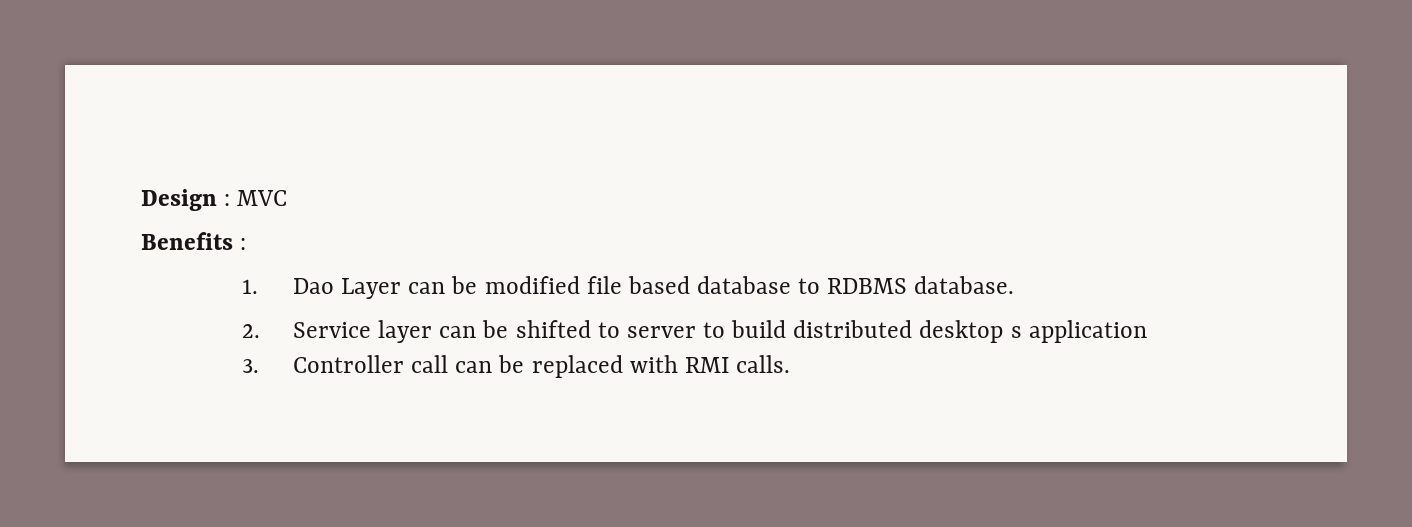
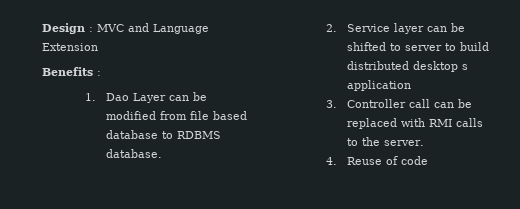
(288, 198) none -> [128,23,209,34] [42,43,98,51] and Language Extension
(580, 285) none -> [160,111,188,120] from
[735,355,790,373] calls. -> [456,118,484,127] [347,137,425,146] [325,156,429,165] calls to the server. // 4. Reuse of code

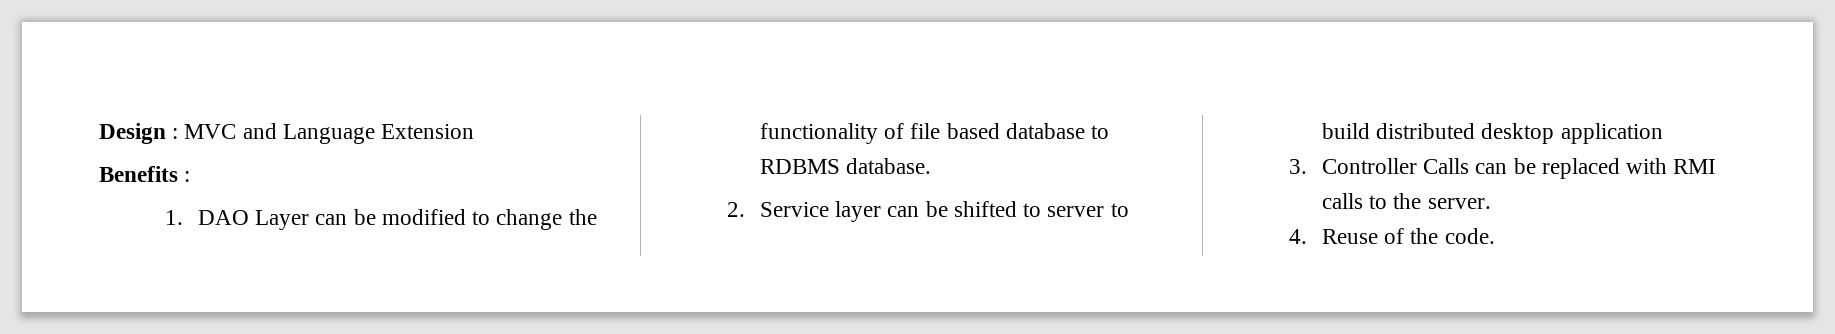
[106,93,130,101] Dao -> [198,210,250,225] DAO
[160,111,188,120] from -> [472,209,597,230] [760,123,905,144] to change the functionality of
[462,64,469,70] s -> (1555, 133) none
[409,99,431,108] call -> [1423,158,1470,174] Calls
[401,156,429,165] code -> [1410,228,1495,244] the code.

